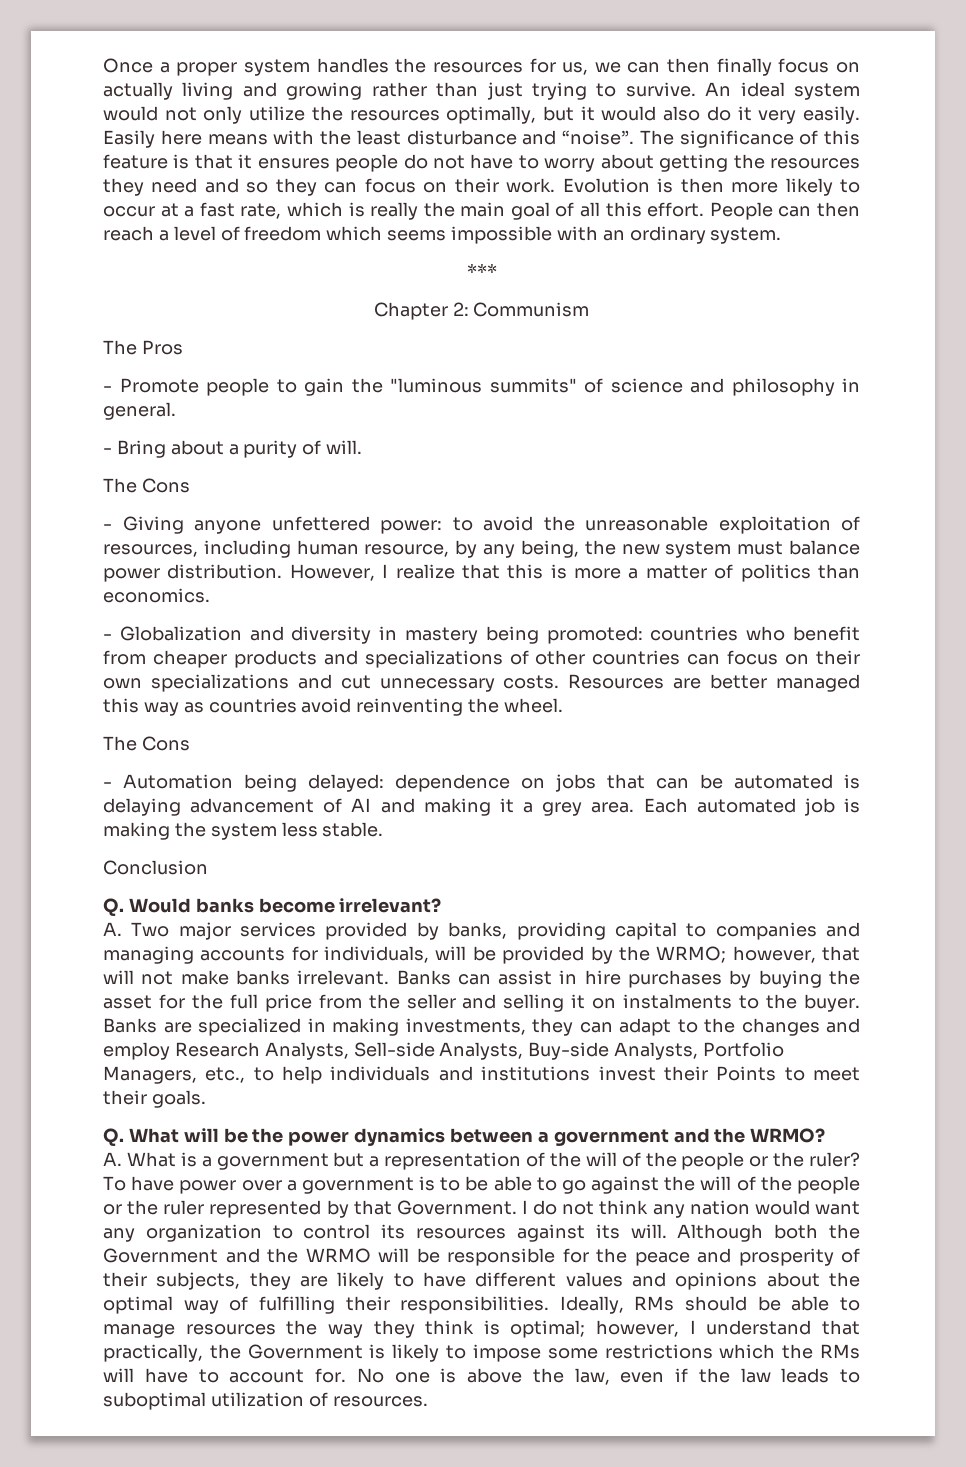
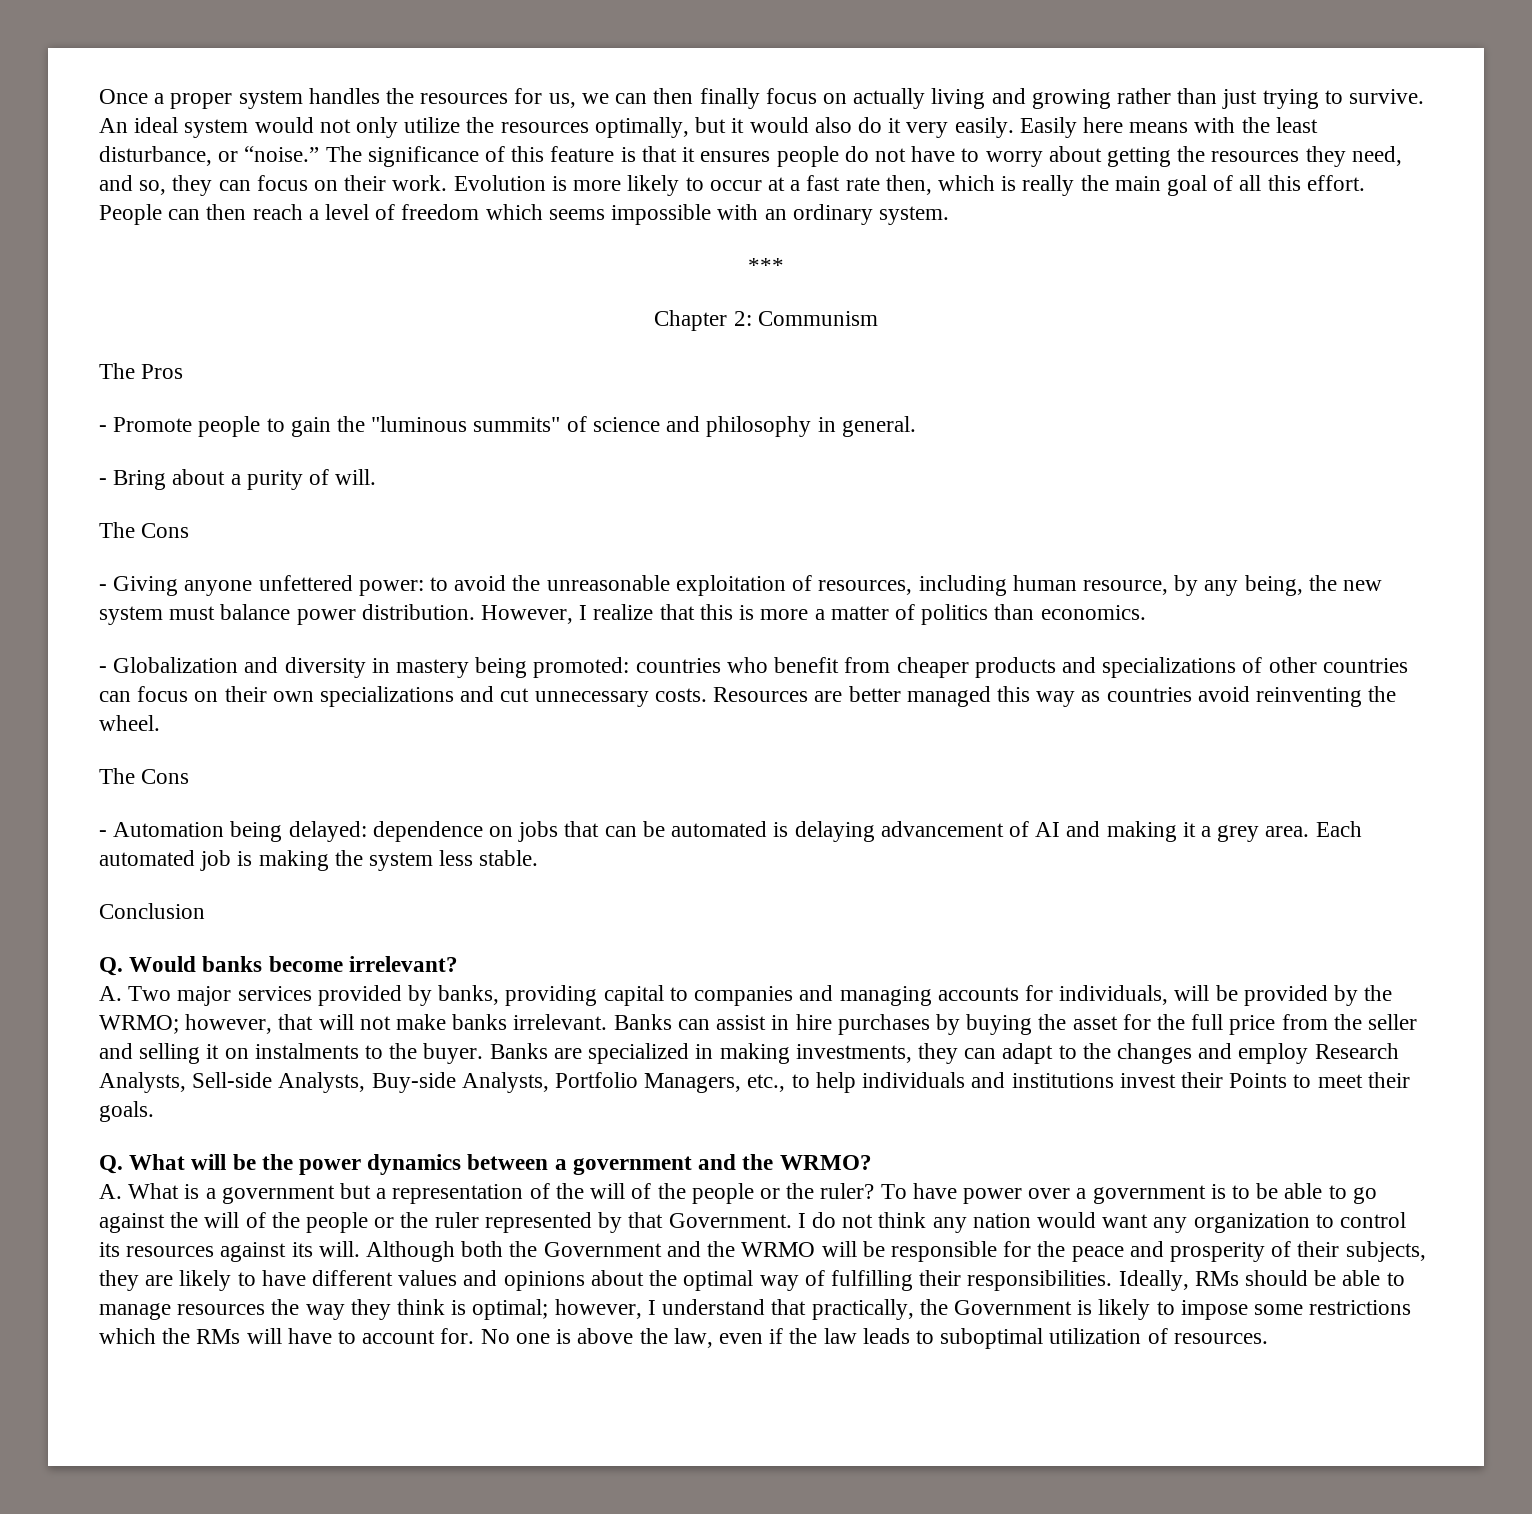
[406,130,634,145] disturbance and “noise”. -> [99,146,320,166] disturbance, or “noise.”
[151,178,269,193] need and so -> [1351,146,1402,166] [99,175,167,195] need, and so,
[680,178,724,193] then -> (567, 183) none
[240,203,282,219] rate, -> [845,175,932,195] rate then,

